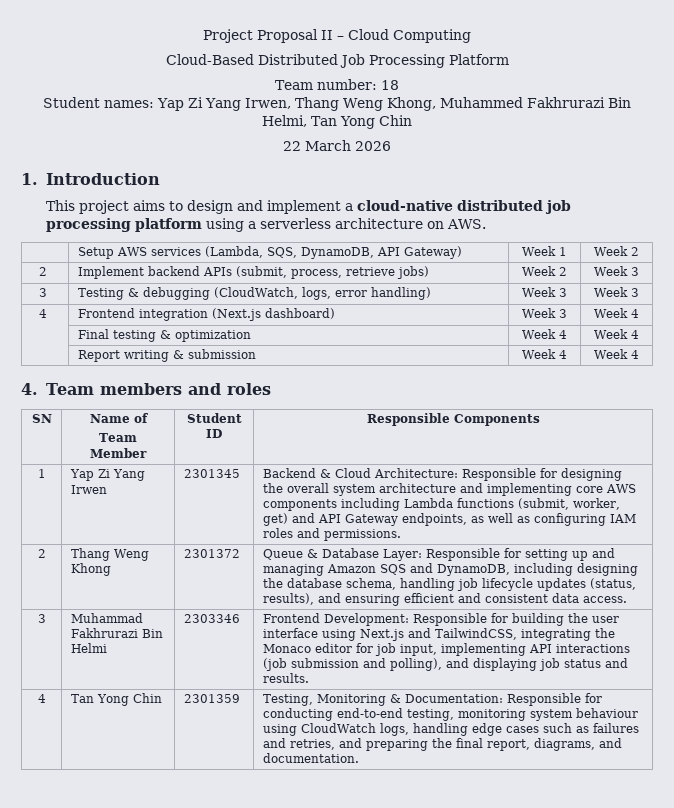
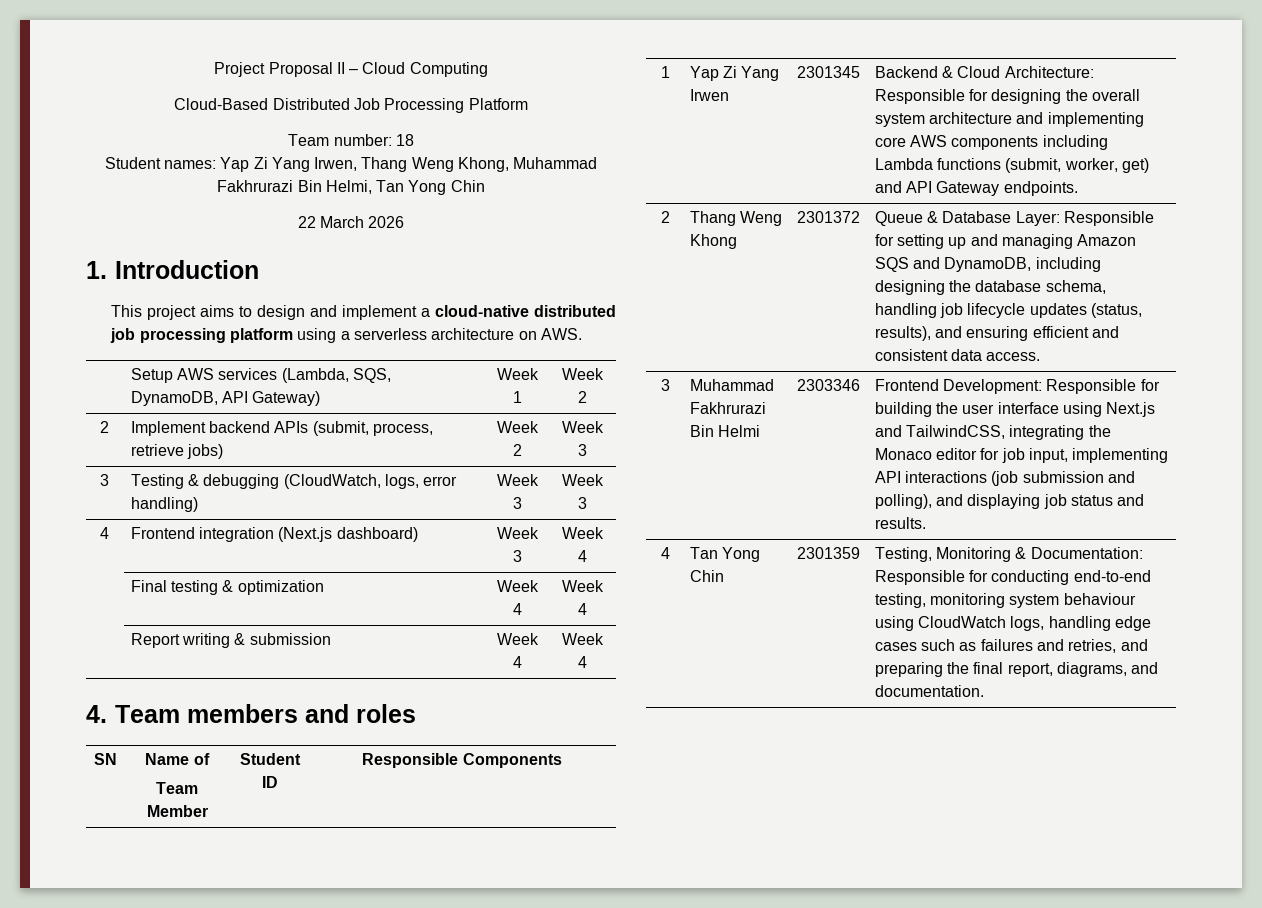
[439,97,523,108] Muhammed -> [513,157,598,169] Muhammad
[401,513,636,526] [262,528,401,541] endpoints, as well as configuring IAM roles and permissions. -> [1003,181,1078,196] endpoints.

